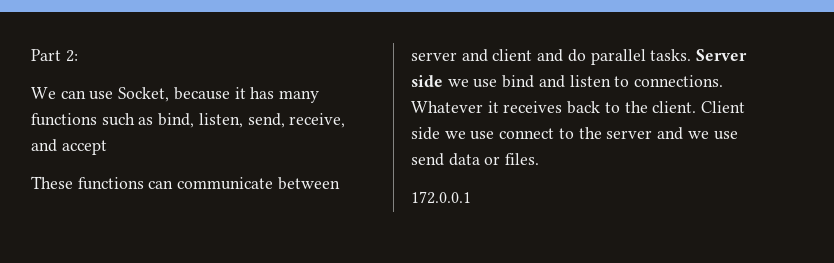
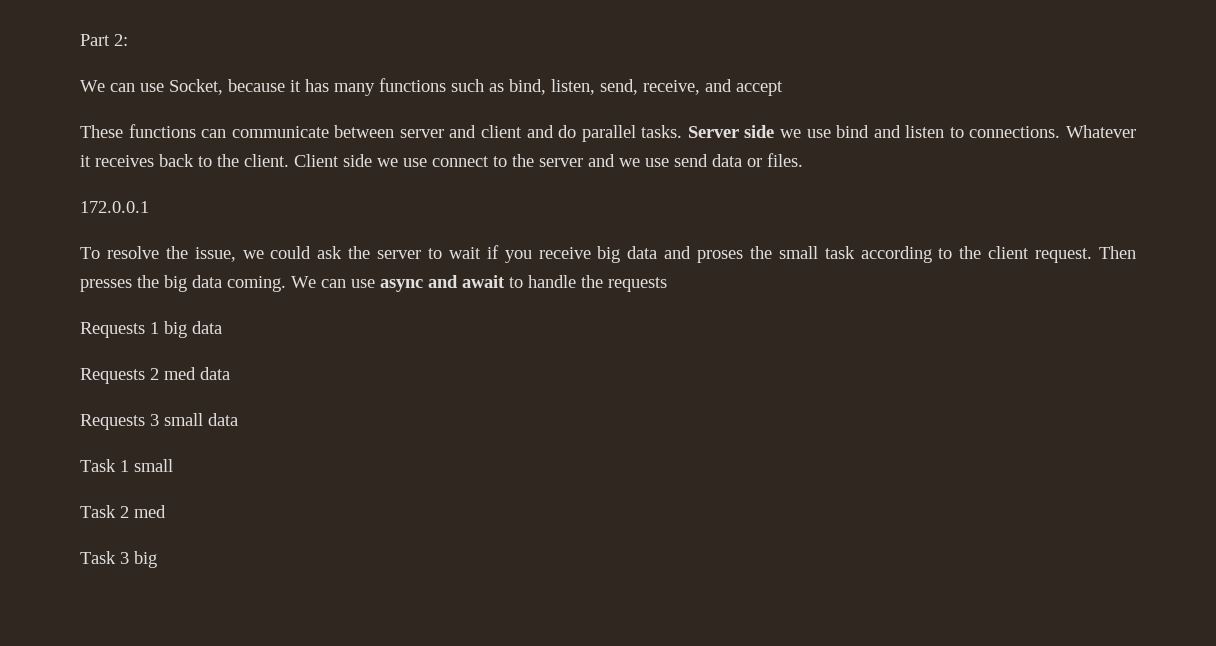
(471, 197) none -> [80,245,1136,263] [80,275,667,292] [80,321,222,338] [80,367,230,384] [80,413,238,430] [80,459,173,472] [80,505,166,518] [80,551,157,568] // To resolve the issue, we could ask the server to wait if you receive big data and proses the small task according to the client request. Then presses the big data coming. We can use async and await to handle the requests // Requests 1 big data // Requests 2 med data // Requests 3 small data // Task 1 small // Task 2 med // Task 3 big

